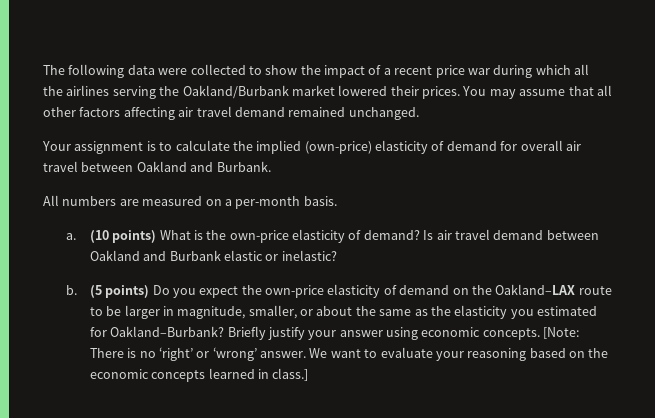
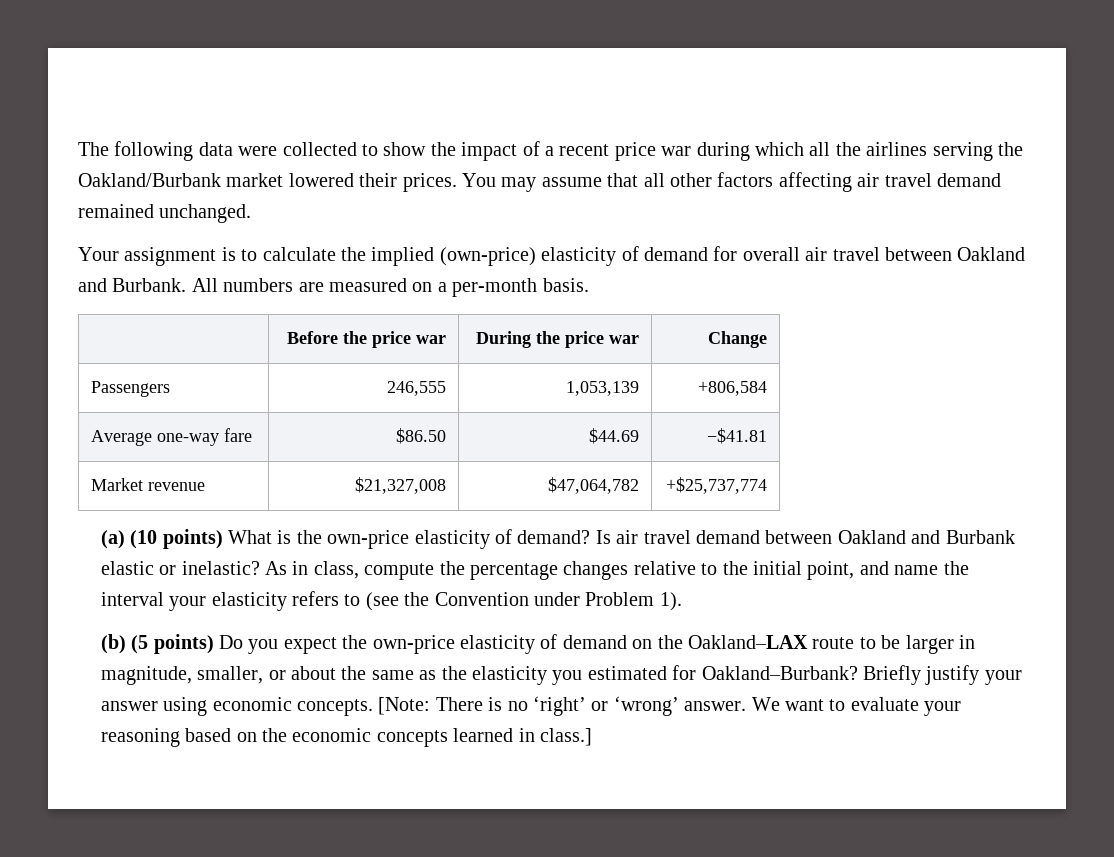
(271, 166) // -> (187, 285) none
[66,233,77,240] // a. -> [287,331,447,348] [476,331,640,348] [708,331,768,348] [90,381,170,397] [387,381,447,396] [566,381,640,396] [698,381,768,396] [90,428,252,446] [396,428,447,444] [589,428,640,444] [707,428,768,444] [90,478,205,491] [355,477,447,494] [548,477,640,494] [666,477,768,494] [100,530,125,549] // | Before the price war | During the price war | Change // Passengers | 246,555 | 1,053,139 | +806,584 // Average one-way fare | $86.50 | $44.69 | −$41.81 // Market revenue | $21,327,008 | $47,064,782 | +$25,737,774 // (a)
[66,285,78,295] // b. -> [264,561,969,580] [100,591,682,611] [100,634,126,654] As in class, compute the percentage changes relative to the initial point, and name the interval your elasticity refers to (see the Convention under Problem 1). // (b)

